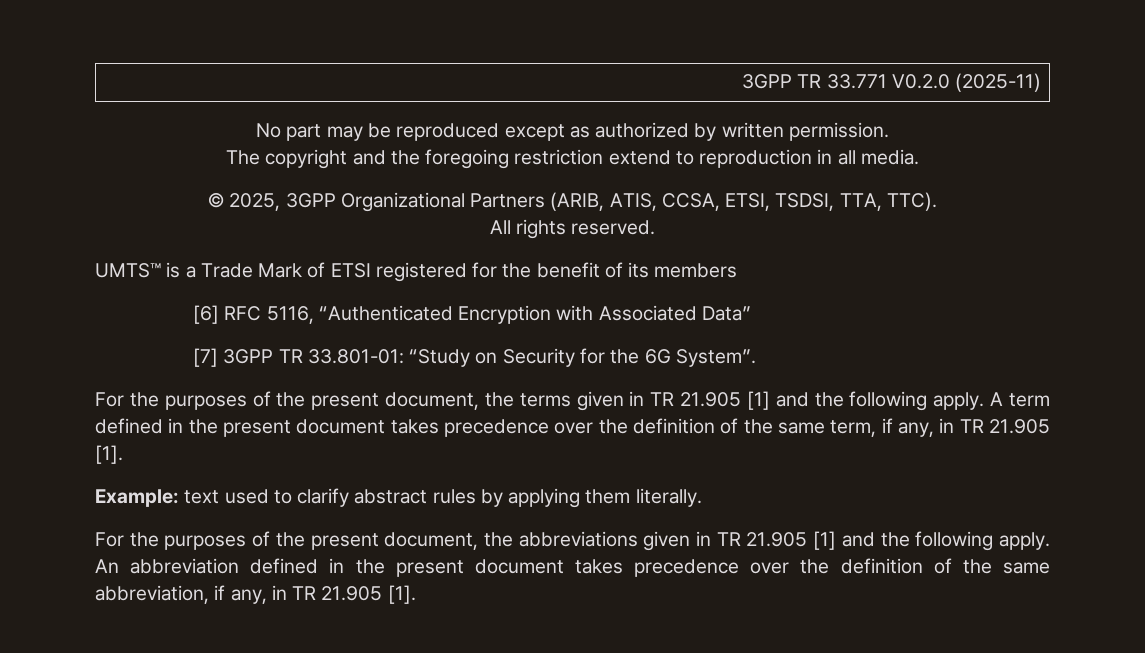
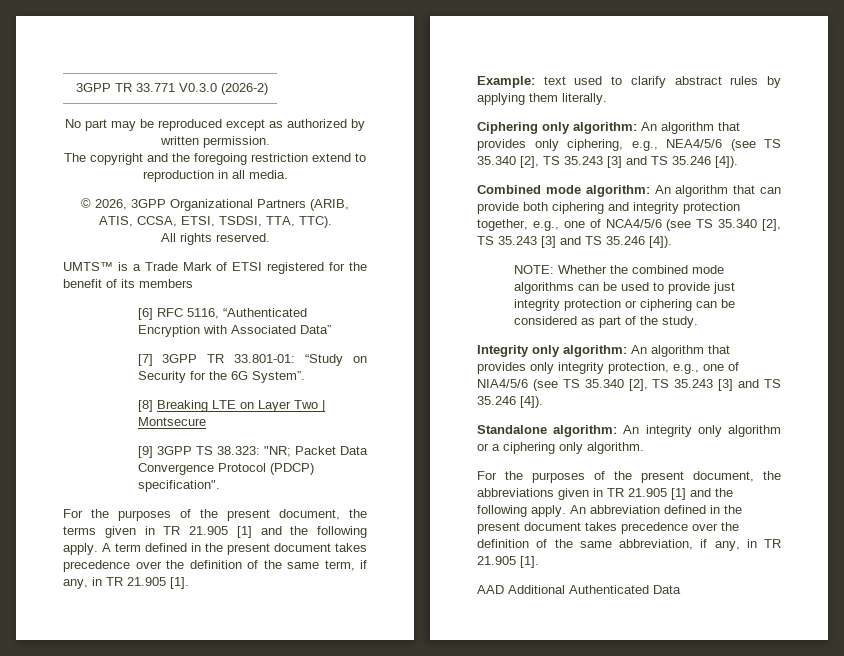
[891,73,1042,92] V0.2.0 (2025-11) -> [178,83,268,95] V0.3.0 (2026-2)
[229,193,281,211] 2025, -> [95,199,127,210] 2026,
(756, 358) none -> [137,400,325,412] [137,417,206,426] [137,446,369,458] [137,463,314,475] [137,480,220,492] // [8] Breaking LTE on Layer Two | Montsecure // [9] 3GPP TS 38.323: "NR; Packet Data Convergence Protocol (PDCP) specification".
(702, 497) none -> [477,122,740,134] [477,139,781,151] [477,156,738,168] [477,185,781,197] [477,202,740,214] [477,219,781,231] [477,236,672,248] [514,265,725,274] [514,282,736,294] [514,299,736,311] [514,316,699,328] [477,345,730,357] [477,362,739,374] [477,379,781,391] [477,396,543,408] [477,425,781,437] [477,442,644,454] // Ciphering only algorithm: An algorithm that provides only ciphering, e.g., NEA4/5/6 (see TS 35.340 [2], TS 35.243 [3] and TS 35.246 [4]). // Combined mode algorithm: An algorithm that can provide both ciphering and integrity protection together, e.g., one of NCA4/5/6 (see TS 35.340 [2], TS 35.243 [3] and TS 35.246 [4]). // NOTE: Whether the combined mode algorithms can be used to provide just integrity protection or ciphering can be considered as part of the study. // Integrity only algorithm: An algorithm that provides only integrity protection, e.g., one of NIA4/5/6 (see TS 35.340 [2], TS 35.243 [3] and TS 35.246 [4]). // Standalone algorithm: An integrity only algorithm or a ciphering only algorithm.
(416, 594) none -> [477,585,681,594] // AAD Additional Authenticated Data

